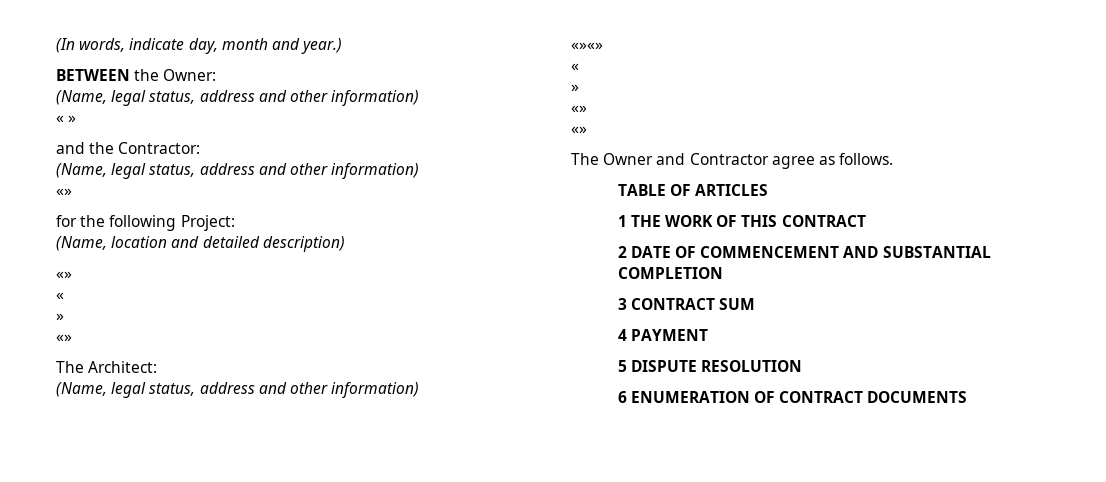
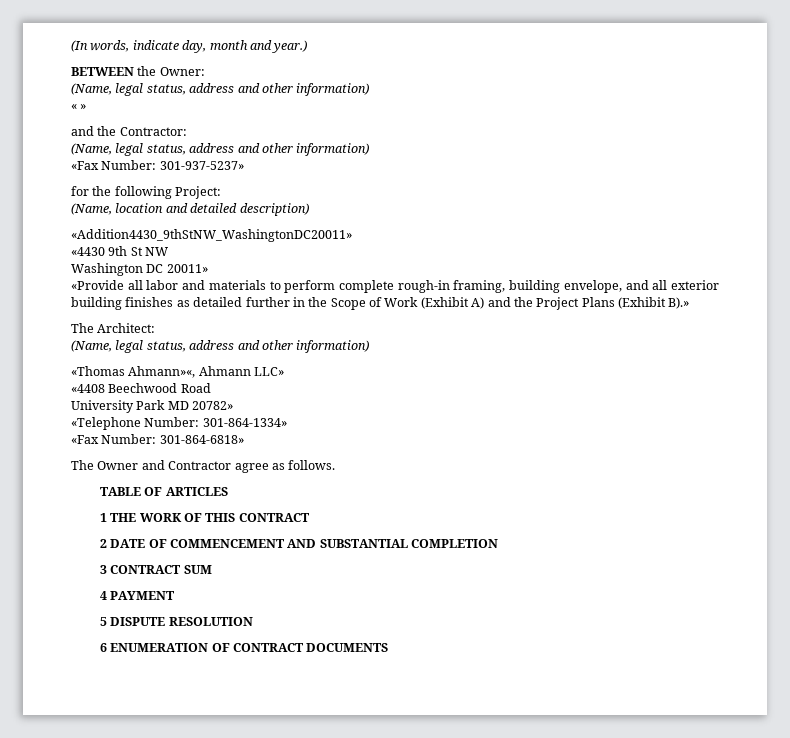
[56,188,72,196] «» -> [71,160,244,170] «Fax Number: 301-937-5237»
[56,271,72,279] [56,292,64,300] [56,313,64,321] [56,334,72,342] «» // « // » // «» -> [71,229,352,242] [71,246,169,256] [71,263,208,276] [71,280,719,293] [71,297,690,310] «Addition4430_9thStNW_WashingtonDC20011» // «4430 9th St NW // Washington DC 20011» // «Provide all labor and materials to perform complete rough-in framing, building envelope, and all exterior building finishes as detailed further in the Scope of Work (Exhibit A) and the Project Plans (Exhibit B).»
[571,42,603,50] [571,63,579,71] [571,84,579,92] [571,105,587,113] [571,126,587,134] «»«» // « // » // «» // «» -> [71,366,285,378] [71,383,211,393] [71,400,234,413] [71,417,287,430] [71,434,244,444] «Thomas Ahmann»«, Ahmann LLC» // «4408 Beechwood Road // University Park MD 20782» // «Telephone Number: 301-864-1334» // «Fax Number: 301-864-6818»

